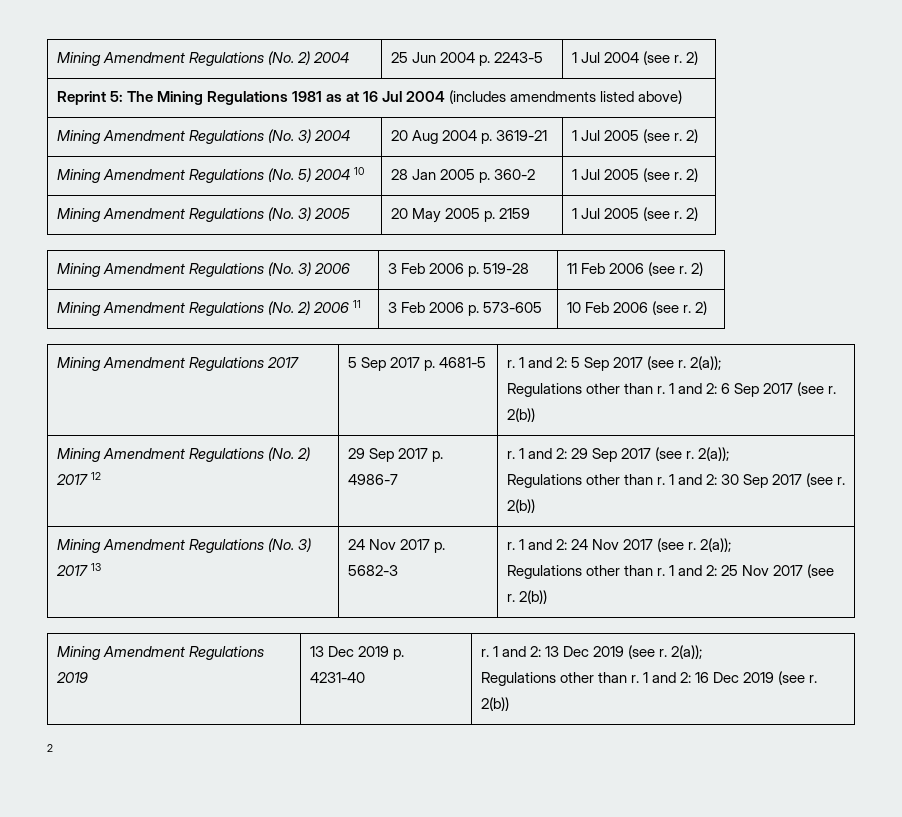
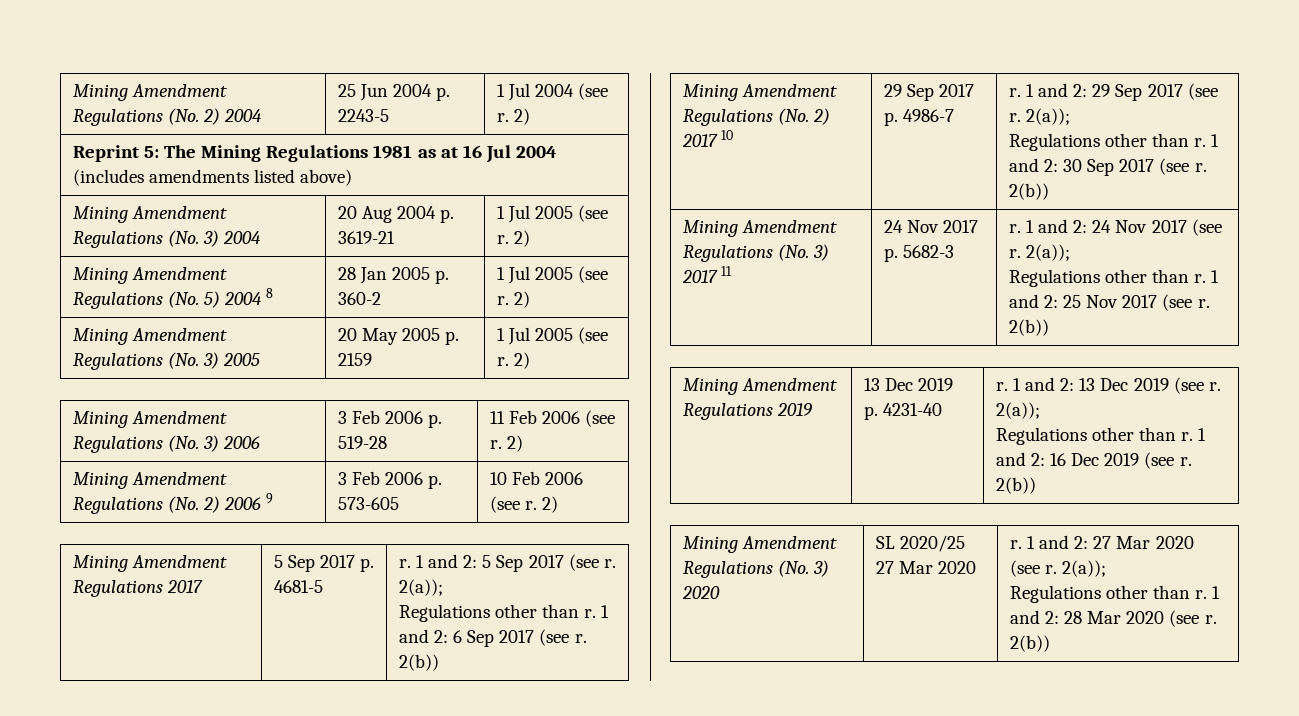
[353,167,364,175] 10 -> [266,288,274,298] 8
[352,300,361,308] 11 -> [266,493,274,504] 9
[90,472,101,480] 12 -> [720,130,733,140] 10
[90,563,101,571] 13 -> [720,266,732,276] 11
[47,744,53,752] // 2 -> [682,536,837,553] [682,560,830,578] [681,586,720,599] [875,535,965,552] [875,561,977,574] [1009,535,1194,549] [1009,560,1107,577] [1009,585,1221,603] [1009,610,1217,627] [1009,635,1050,652] // Mining Amendment Regulations (No. 3) 2020 | SL 2020/25 27 Mar 2020 | r. 1 and 2: 27 Mar 2020 (see r. 2(a)); // Regulations other than r. 1 and 2: 28 Mar 2020 (see r. 2(b))

